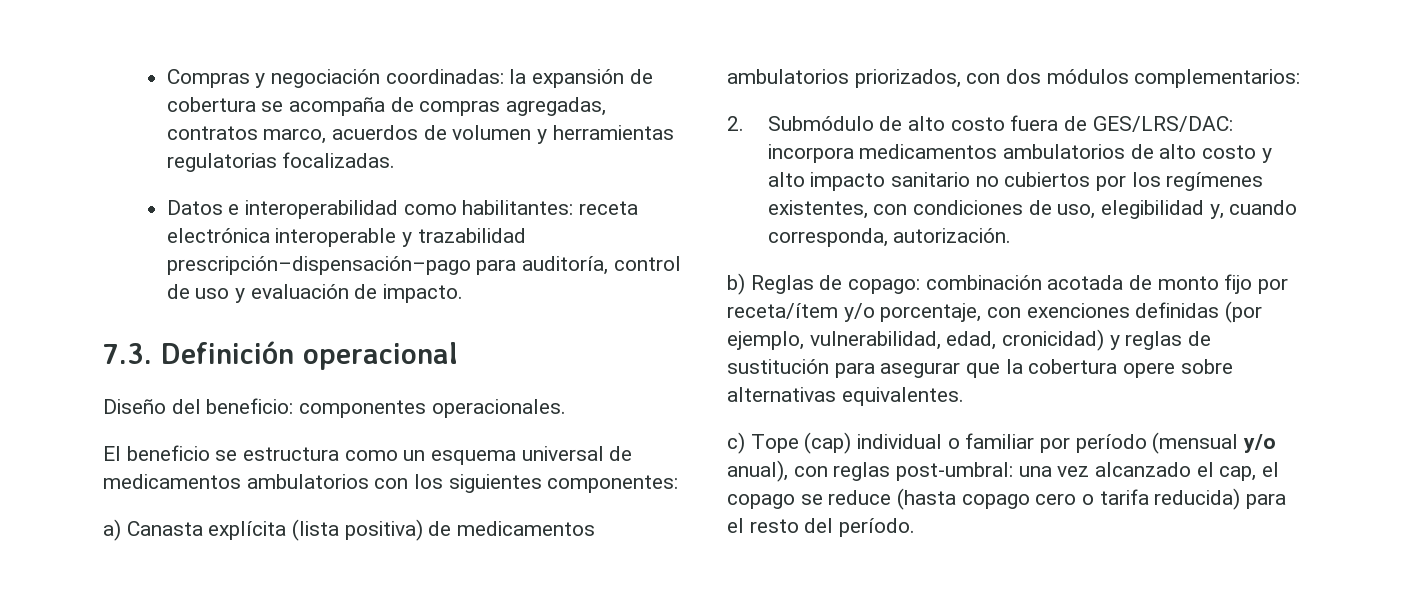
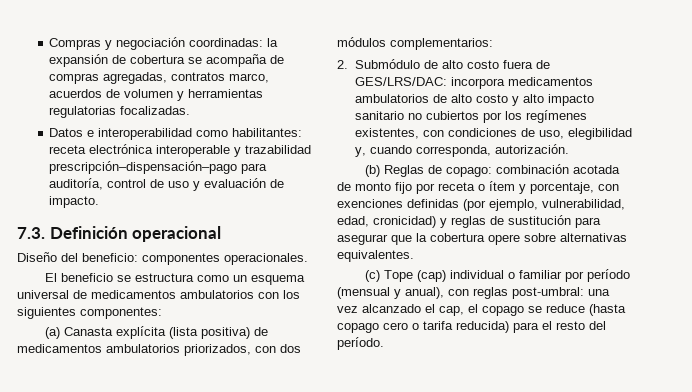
[103,519,121,541] a) -> [44,327,60,339] (a)
[727,273,745,295] b) -> [364,165,380,177] (b)
[727,303,875,322] receta/ítem y/o -> [438,181,526,194] receta o ítem y
[727,432,745,454] c) -> [364,270,380,282] (c)
[1243,434,1277,453] y/o -> [394,289,401,299] y

